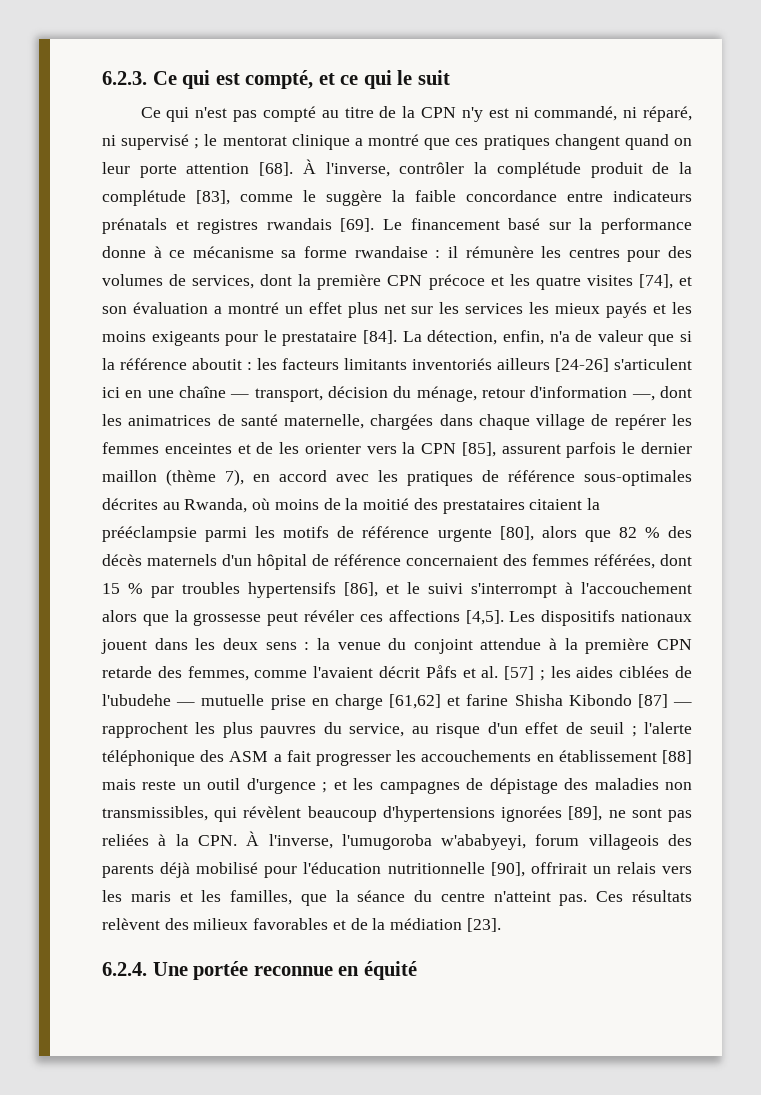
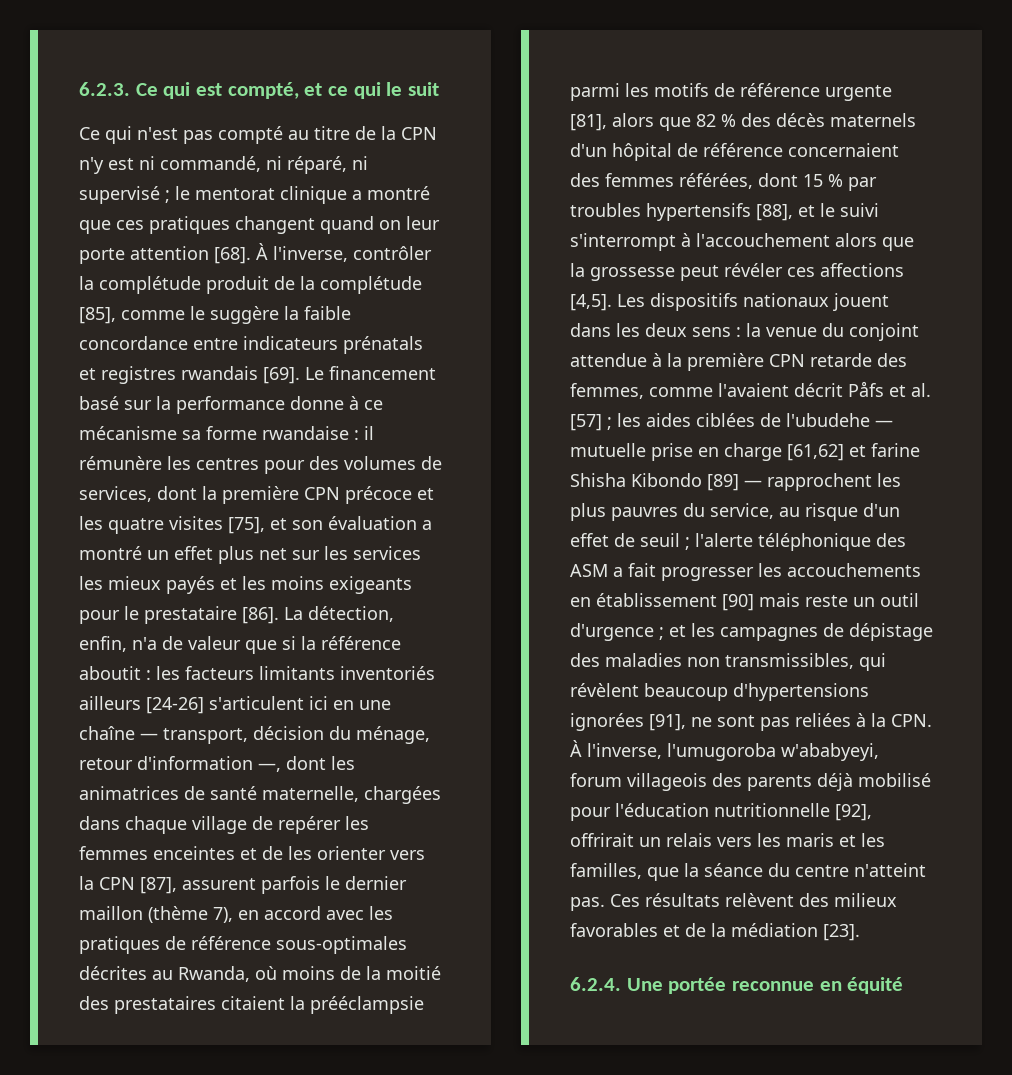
[196,190,230,205] [83], -> [79,307,116,324] [85],
[638,274,673,289] [74], -> [228,517,265,534] [75],
[363,330,398,344] [84]. -> [242,607,279,624] [86].
[461,442,496,457] [85], -> [140,877,177,894] [87],
[499,526,534,541] [80], -> [570,114,607,131] [81],
[344,582,378,597] [86], -> [756,204,793,221] [88],
[637,694,668,708] [87] -> [707,474,739,491] [89]
[662,750,692,764] [88] -> [722,594,754,611] [90]
[568,806,603,821] [89], -> [649,714,686,731] [91],
[490,862,525,877] [90], -> [835,804,872,821] [92],

